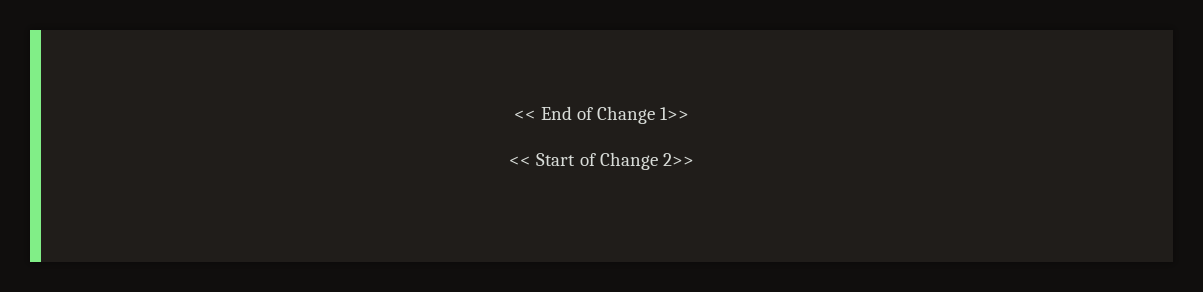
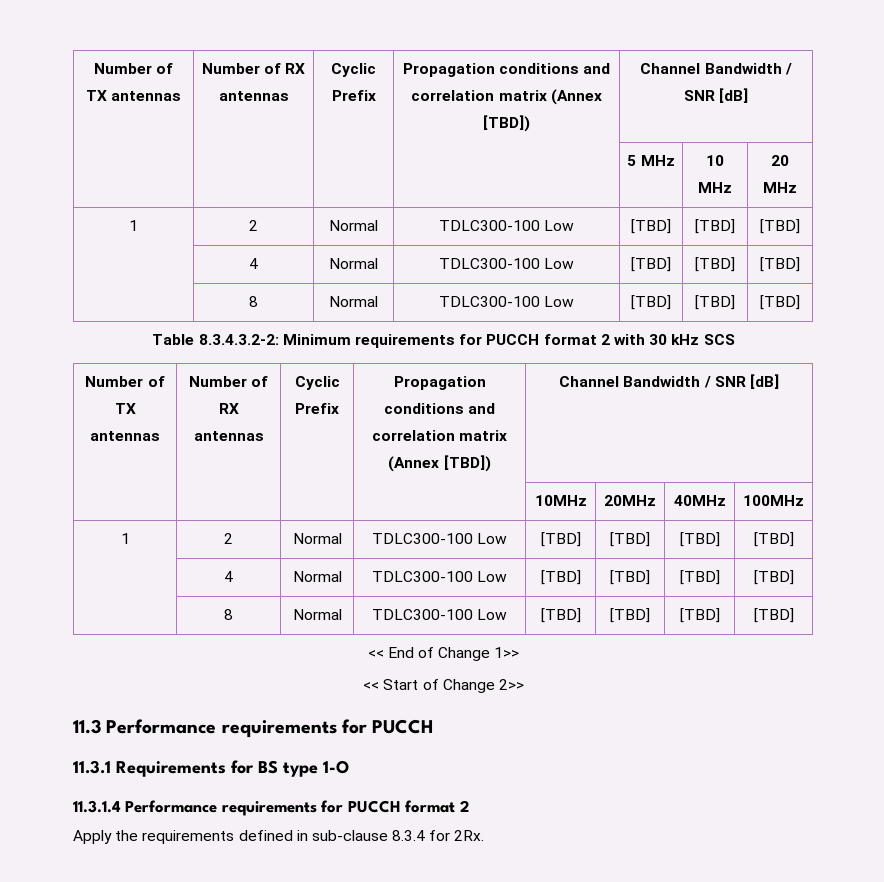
(513, 115) none -> [93,63,174,74] [85,90,182,101] [201,63,306,74] [218,91,289,101] [331,63,376,77] [331,90,376,101] [402,63,611,77] [411,89,602,105] [483,115,530,132] [640,63,792,75] [683,88,749,103] [627,155,675,166] [706,155,724,166] [698,182,732,193] [771,155,789,166] [763,182,797,193] [129,220,138,231] [249,220,258,231] [329,220,378,231] [438,220,575,231] [631,219,671,234] [695,219,735,234] [760,219,800,234] [249,258,258,269] [329,258,378,269] [438,258,575,269] [631,257,671,272] [695,257,735,272] [760,257,800,272] [249,296,258,307] [329,296,378,307] [438,296,575,307] [631,295,671,310] [695,295,735,310] [760,295,800,310] [152,334,735,348] [85,376,165,387] [114,403,136,414] [90,431,160,441] [188,376,269,387] [218,403,239,414] [193,431,264,441] [294,376,340,390] [295,403,339,414] [393,376,486,390] [383,403,496,414] [371,430,508,441] [388,455,491,472] [559,374,779,389] [534,495,587,506] [604,495,656,506] [673,495,726,506] [743,495,804,506] [120,533,130,544] [224,533,233,544] [292,533,342,544] [371,533,508,544] [540,532,581,547] [610,532,650,547] [679,532,720,547] [753,532,794,547] [224,571,233,582] [292,571,342,582] [371,571,508,582] [540,570,581,585] [610,570,650,585] [679,570,720,585] [753,570,794,585] [224,609,233,620] [292,609,342,620] [371,609,508,620] [540,608,581,623] [610,608,650,623] [679,608,720,623] [753,608,794,623] Number of TX antennas | Number of RX antennas | Cyclic Prefix | Propagation conditions and correlation matrix (Annex [TBD]) | Channel Bandwidth / SNR [dB] // | | | | 5 MHz | 10 MHz | 20 MHz // 1 | 2 | Normal | TDLC300-100 Low | [TBD] | [TBD] | [TBD] // | 4 | Normal | TDLC300-100 Low | [TBD] | [TBD] | [TBD] // | 8 | Normal | TDLC300-100 Low | [TBD] | [TBD] | [TBD] // Table 8.3.4.3.2-2: Minimum requirements for PUCCH format 2 with 30 kHz SCS // Number of TX antennas | Number of RX antennas | Cyclic Prefix | Propagation conditions and correlation matrix (Annex [TBD]) | Channel Bandwidth / SNR [dB] // | | | | 10MHz | 20MHz | 40MHz | 100MHz // 1 | 2 | Normal | TDLC300-100 Low | [TBD] | [TBD] | [TBD] | [TBD] // | 4 | Normal | TDLC300-100 Low | [TBD] | [TBD] | [TBD] | [TBD] // | 8 | Normal | TDLC300-100 Low | [TBD] | [TBD] | [TBD] | [TBD] //
(694, 159) none -> [73,719,434,738] [73,760,349,777] [73,800,469,816] [73,830,485,844] // 11.3 Performance requirements for PUCCH // 11.3.1 Requirements for BS type 1-O // 11.3.1.4 Performance requirements for PUCCH format 2 // Apply the requirements defined in sub-clause 8.3.4 for 2Rx.

